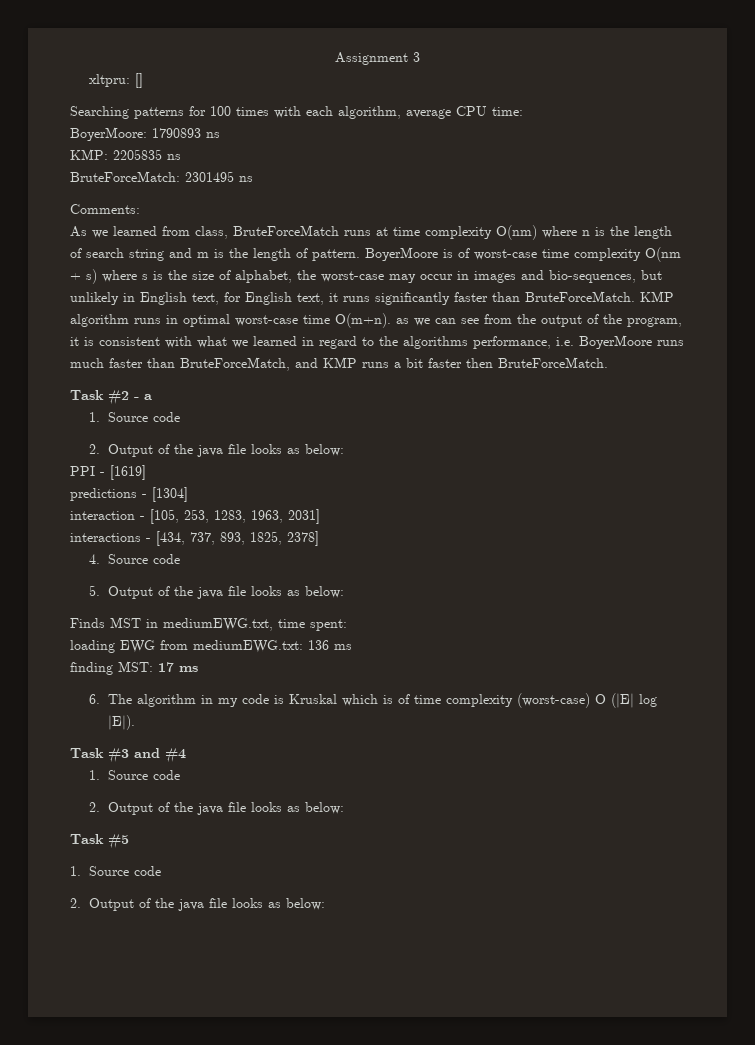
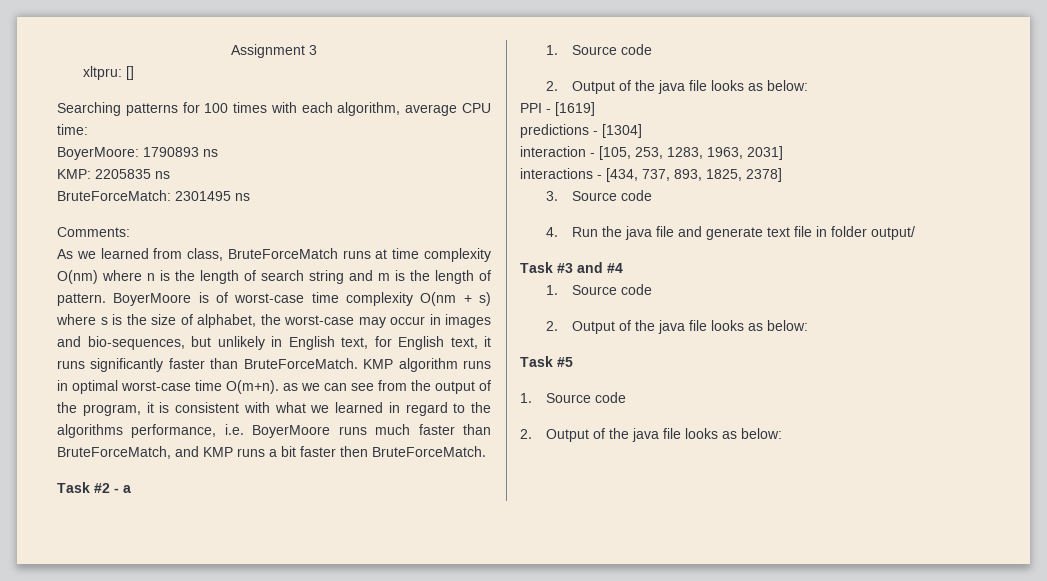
[89,554,181,564] [89,585,345,599] [70,617,347,631] [70,640,352,653] [70,661,198,675] [89,693,658,708] [108,715,136,730] 4. Source code // 5. Output of the java file looks as below: // Finds MST in mediumEWG.txt, time spent: // loading EWG from mediumEWG.txt: 136 ms // finding MST: 17 ms // 6. The algorithm in my code is Kruskal which is of time complexity (worst-case) O (|E| log |E|). -> [546,190,653,201] [546,226,916,240] 3. Source code // 4. Run the java file and generate text file in folder output/

